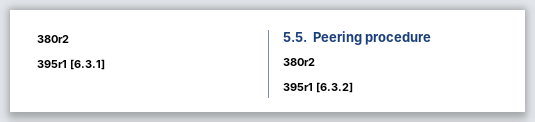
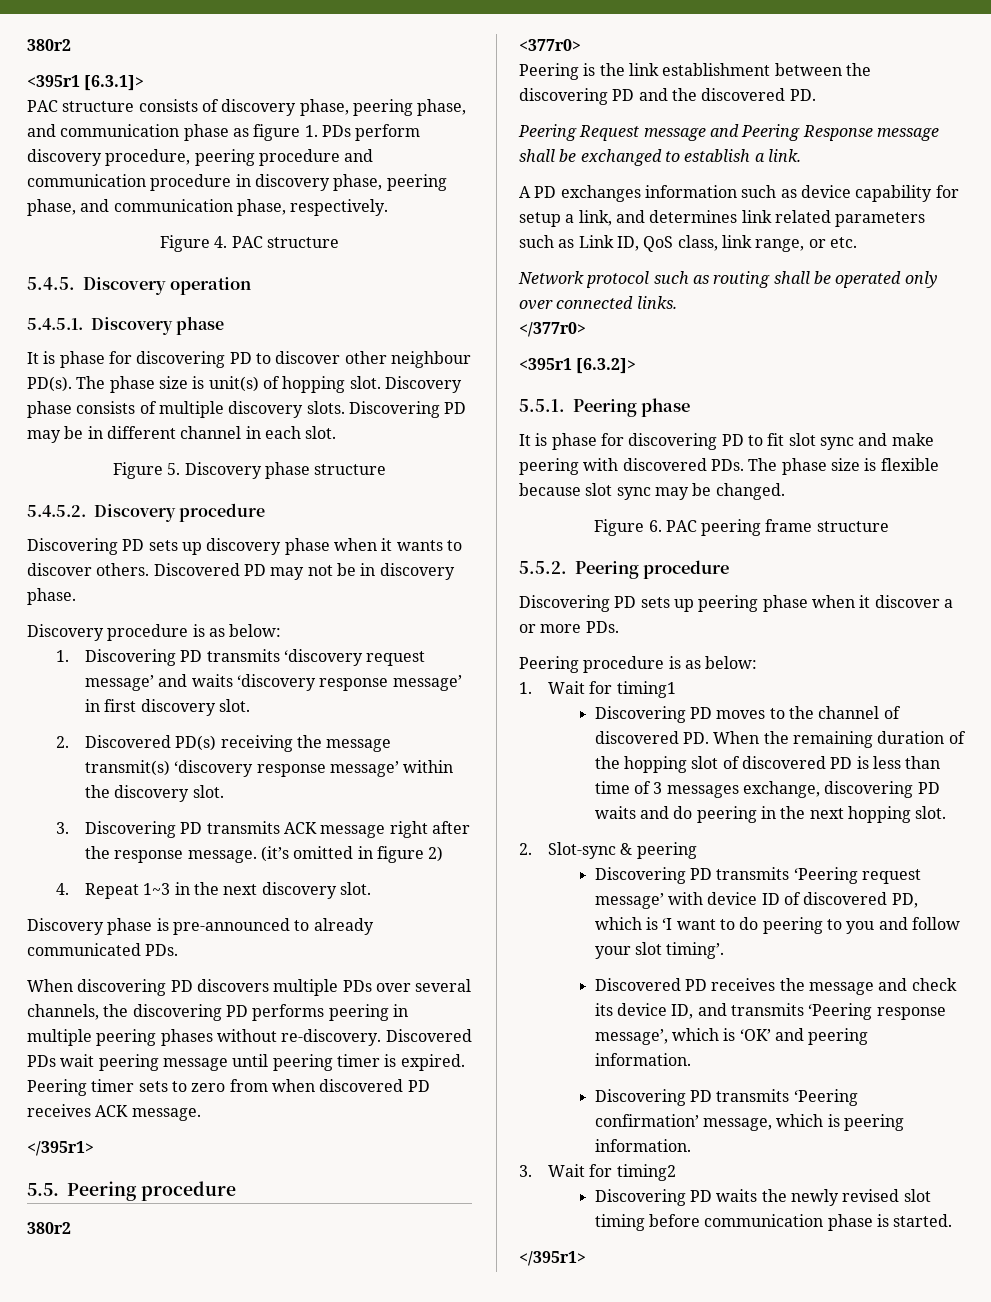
[37,35,69,43] [37,59,105,70] [283,31,432,45] [283,58,315,66] [283,82,353,93] 380r2 // 395r1 [6.3.1] // 5.5. Peering procedure // 380r2 // 395r1 [6.3.2] -> [27,39,71,51] [27,75,145,91] [27,99,467,116] [27,124,421,141] [27,149,374,166] [27,174,447,191] [27,199,389,216] [160,235,339,252] [27,277,252,295] [27,316,225,335] [27,351,471,368] [27,376,462,393] [27,401,467,418] [27,426,337,443] [112,462,387,479] [27,503,266,522] [27,538,462,555] [27,563,455,580] [27,588,76,605] [27,624,282,641] [56,649,426,666] [85,674,462,691] [85,699,251,716] [56,735,392,752] [85,760,454,777] [85,785,224,802] [56,821,470,838] [85,846,444,863] [56,882,371,899] [27,918,374,935] [27,943,179,956] [27,979,472,996] [27,1004,408,1021] [27,1029,472,1046] [27,1054,465,1071] [27,1079,430,1096] [27,1104,201,1121] [27,1141,94,1156] [27,1181,236,1201] [27,1222,71,1234] [519,39,581,51] [519,63,871,80] [519,88,816,105] [518,124,939,141] [519,149,801,166] [519,185,959,202] [519,210,926,227] [519,235,857,252] [518,271,937,288] [519,296,677,310] [519,322,586,337] [519,358,637,374] [519,398,691,417] [519,433,934,450] [519,458,939,475] [519,483,785,500] [594,519,889,536] [519,560,730,579] [519,595,953,612] [519,621,619,633] [519,656,758,673] [519,681,676,698] [594,706,901,723] [594,731,966,748] [594,756,941,773] [594,781,940,798] [594,806,947,823] [519,842,697,859] [594,867,921,884] [594,892,918,909] [594,917,960,934] [594,942,725,959] [594,978,957,995] [594,1003,946,1020] [594,1028,869,1045] [594,1053,691,1066] [594,1089,858,1106] [594,1114,904,1131] [594,1139,691,1152] [519,1164,676,1181] [594,1189,931,1206] [594,1214,953,1231] [519,1251,586,1266] 380r2 // <395r1 [6.3.1]> // PAC structure consists of discovery phase, peering phase, and communication phase as figure 1. PDs perform discovery procedure, peering procedure and communication procedure in discovery phase, peering phase, and communication phase, respectively. // Figure 4. PAC structure // 5.4.5. Discovery operation // 5.4.5.1. Discovery phase // It is phase for discovering PD to discover other neighbour PD(s). The phase size is unit(s) of hopping slot. Discovery phase consists of multiple discovery slots. Discovering PD may be in different channel in each slot. // Figure 5. Discovery phase structure // 5.4.5.2. Discovery procedure // Discovering PD sets up discovery phase when it wants to discover others. Discovered PD may not be in discovery phase. // Discovery procedure is as below: // 1. Discovering PD transmits ‘discovery request message’ and waits ‘discovery response message’ in first discovery slot. // 2. Discovered PD(s) receiving the message transmit(s) ‘discovery response message’ within the discovery slot. // 3. Discovering PD transmits ACK message right after the response message. (it’s omitted in figure 2) // 4. Repeat 1~3 in the next discovery slot. // Discovery phase is pre-announced to already communicated PDs. // When discovering PD discovers multiple PDs over several channels, the discovering PD performs peering in multiple peering phases without re-discovery. Discovered PDs wait peering message until peering timer is expired. Peering timer sets to zero from when discovered PD receives ACK message. // </395r1> // 5.5. Peering procedure // 380r2 // <377r0> // Peering is the link establishment between the discovering PD and the discovered PD. // Peering Request message and Peering Response message shall be exchanged to establish a link. // A PD exchanges information such as device capability for setup a link, and determines link related parameters such as Link ID, QoS class, link range, or etc. // Network protocol such as routing shall be operated only over connected links. // </377r0> // <395r1 [6.3.2]> // 5.5.1. Peering phase // It is phase for discovering PD to fit slot sync and make peering with discovered PDs. The phase size is flexible because slot sync may be changed. // Figure 6. PAC peering frame structure // 5.5.2. Peering procedure // Discovering PD sets up peering phase when it discover a or more PDs. // Peering procedure is as below: // 1. Wait for timing1 // Discovering PD moves to the channel of discovered PD. When the remaining duration of the hopping slot of discovered PD is less than time of 3 messages exchange, discovering PD waits and do peering in the next hopping slot. // 2. Slot-sync & peering // Discovering PD transmits ‘Peering request message’ with device ID of discovered PD, which is ‘I want to do peering to you and follow your slot timing’. // Discovered PD receives the message and check its device ID, and transmits ‘Peering response message’, which is ‘OK’ and peering information. // Discovering PD transmits ‘Peering confirmation’ message, which is peering information. // 3. Wait for timing2 // Discovering PD waits the newly revised slot timing before communication phase is started. // </395r1>

